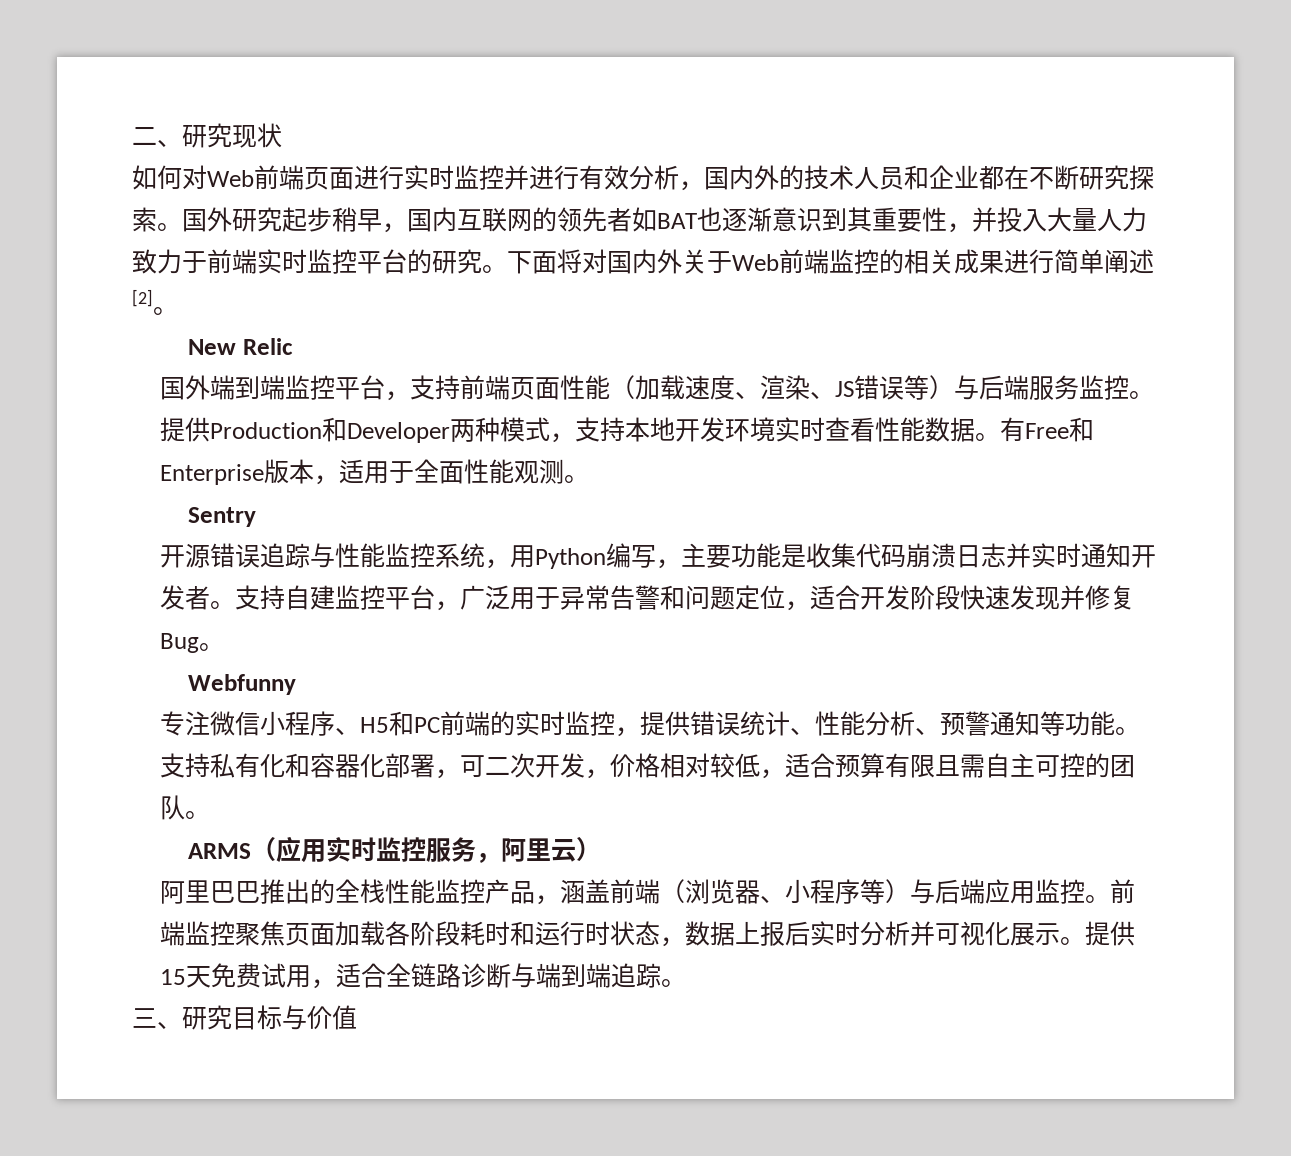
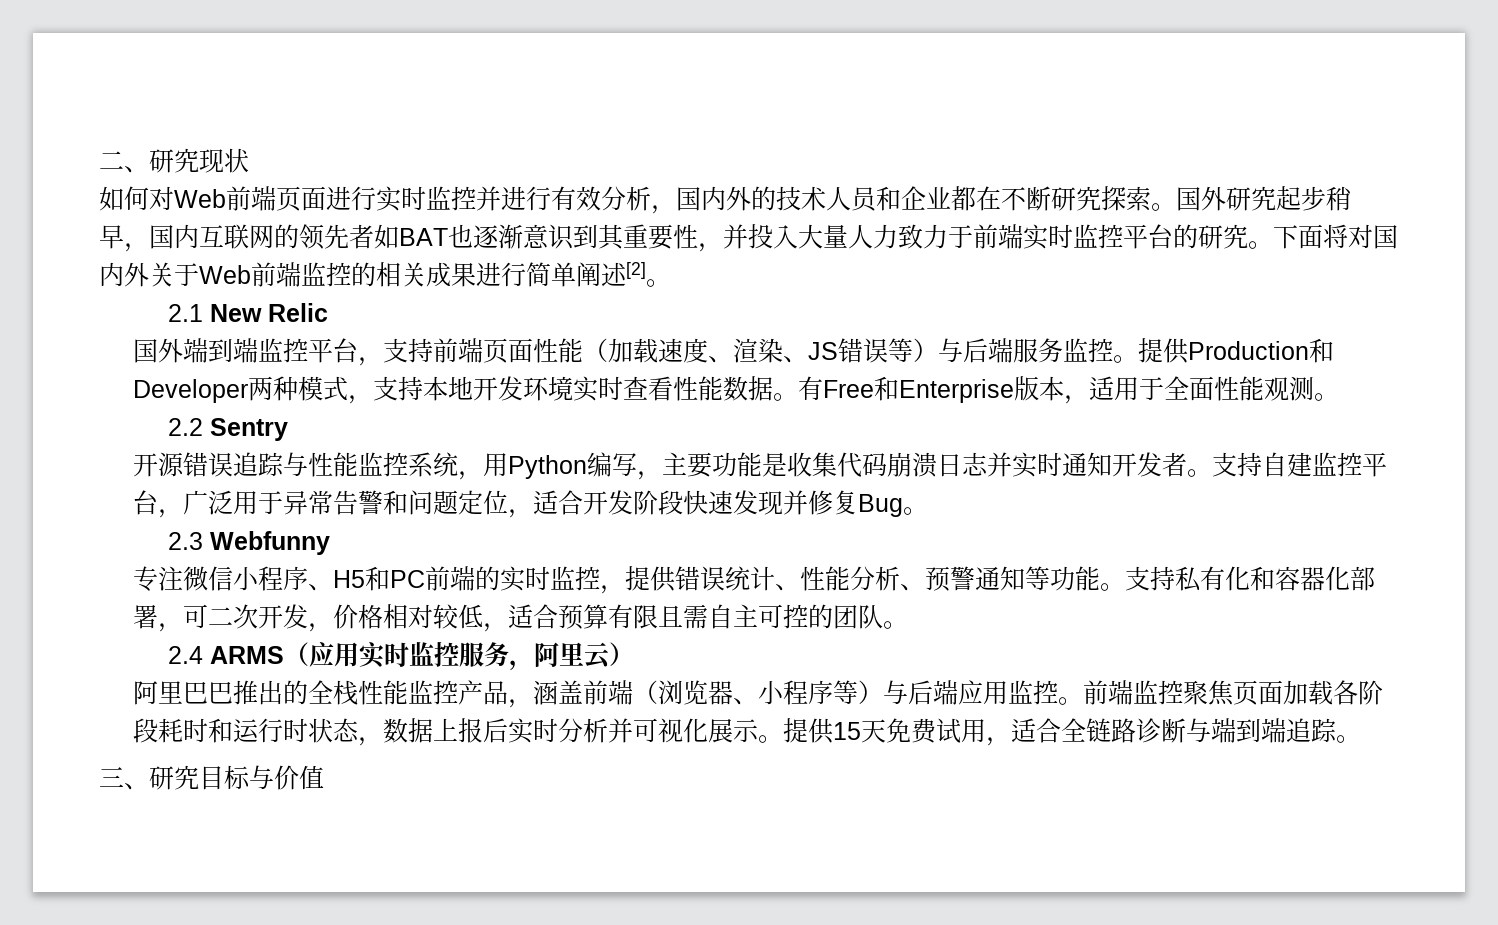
(178, 311) none -> [167,304,203,322] 2.1
(589, 479) none -> [167,418,203,436] 2.2
(224, 647) none -> [167,532,203,550] 2.3
(210, 815) none -> [167,646,203,664] 2.4

